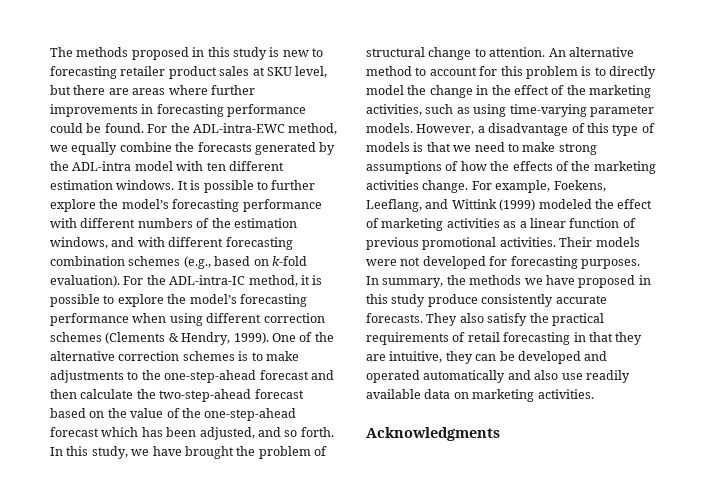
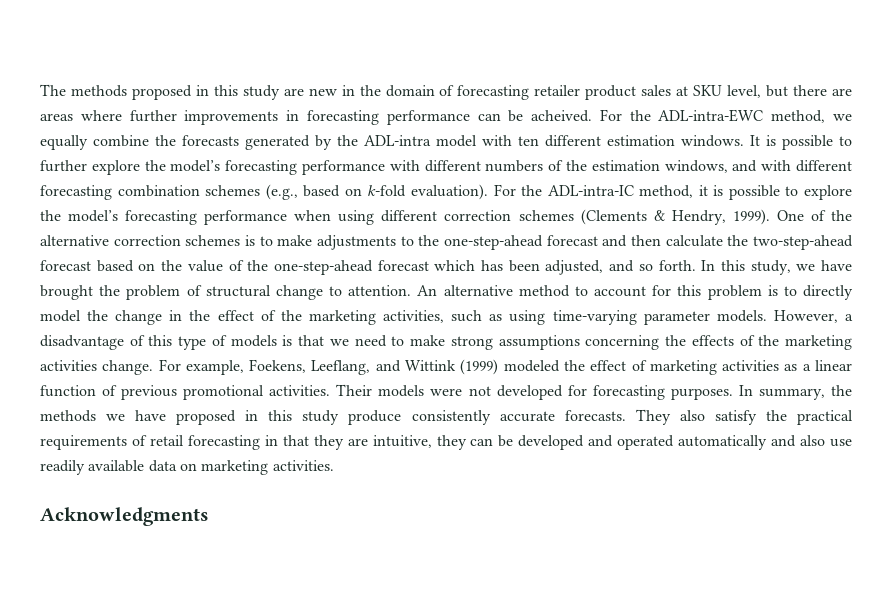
[269,47,323,57] is new to -> [283,85,455,97] are new in the domain of
[50,123,144,133] could be found. -> [477,110,593,122] can be acheived.
[445,161,487,171] of how -> [585,335,660,350] concerning

